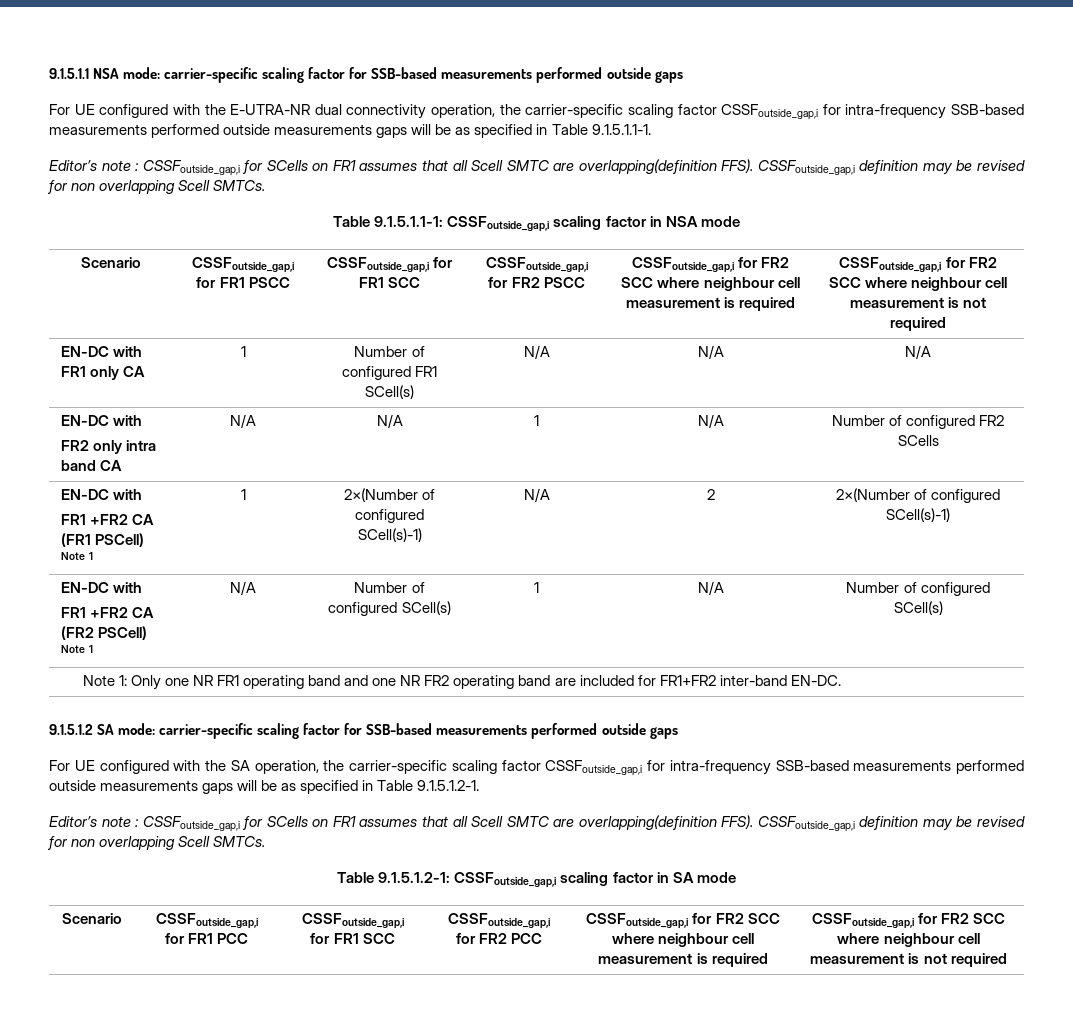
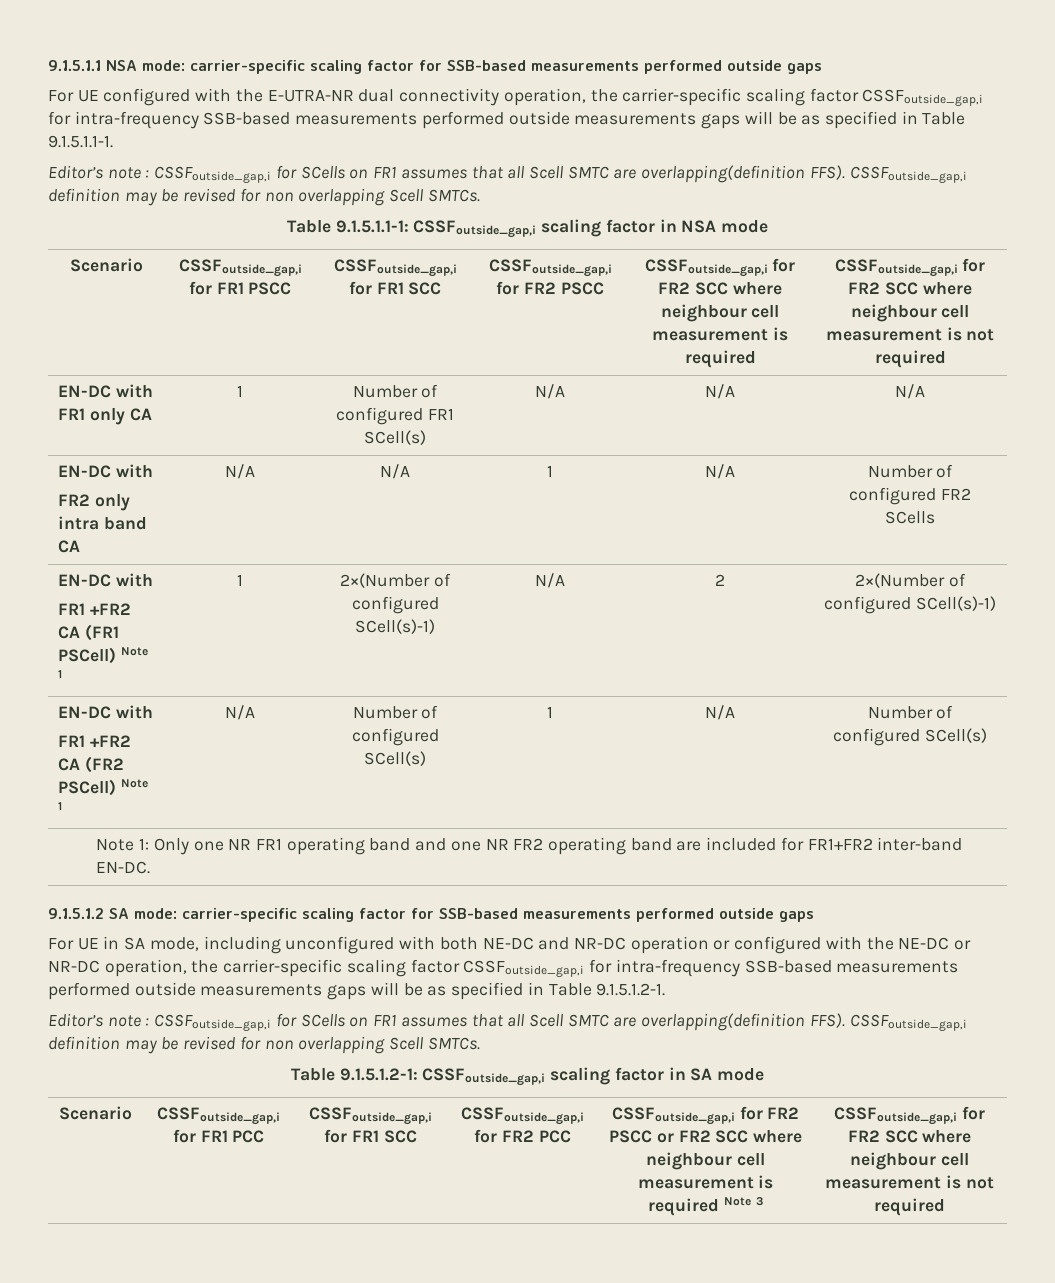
[99,760,250,774] configured with the SA -> [103,936,972,954] [48,960,100,973] in SA mode, including unconfigured with both NE-DC and NR-DC operation or configured with the NE-DC or NR-DC
[747,913,780,924] [611,933,755,947] [598,953,768,967] SCC where neighbour cell measurement is required -> [609,1130,802,1143] [646,1152,765,1170] [637,1175,774,1189] [648,1197,763,1216] PSCC or FR2 SCC where neighbour cell measurement is required Note 3

